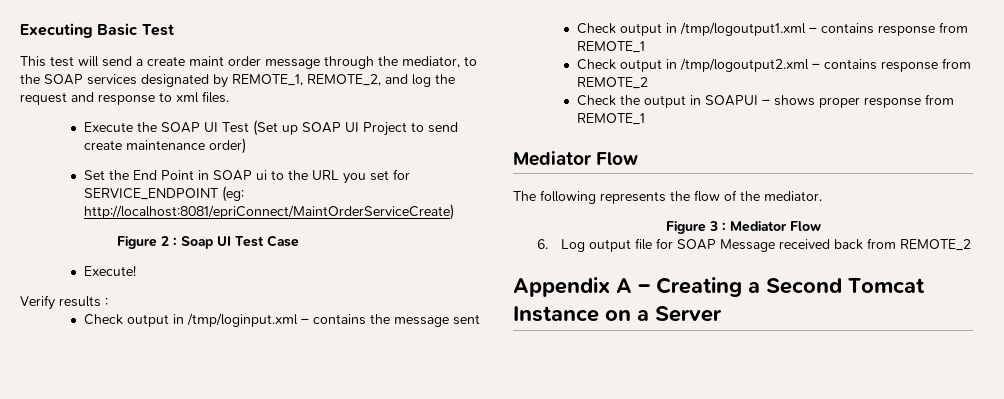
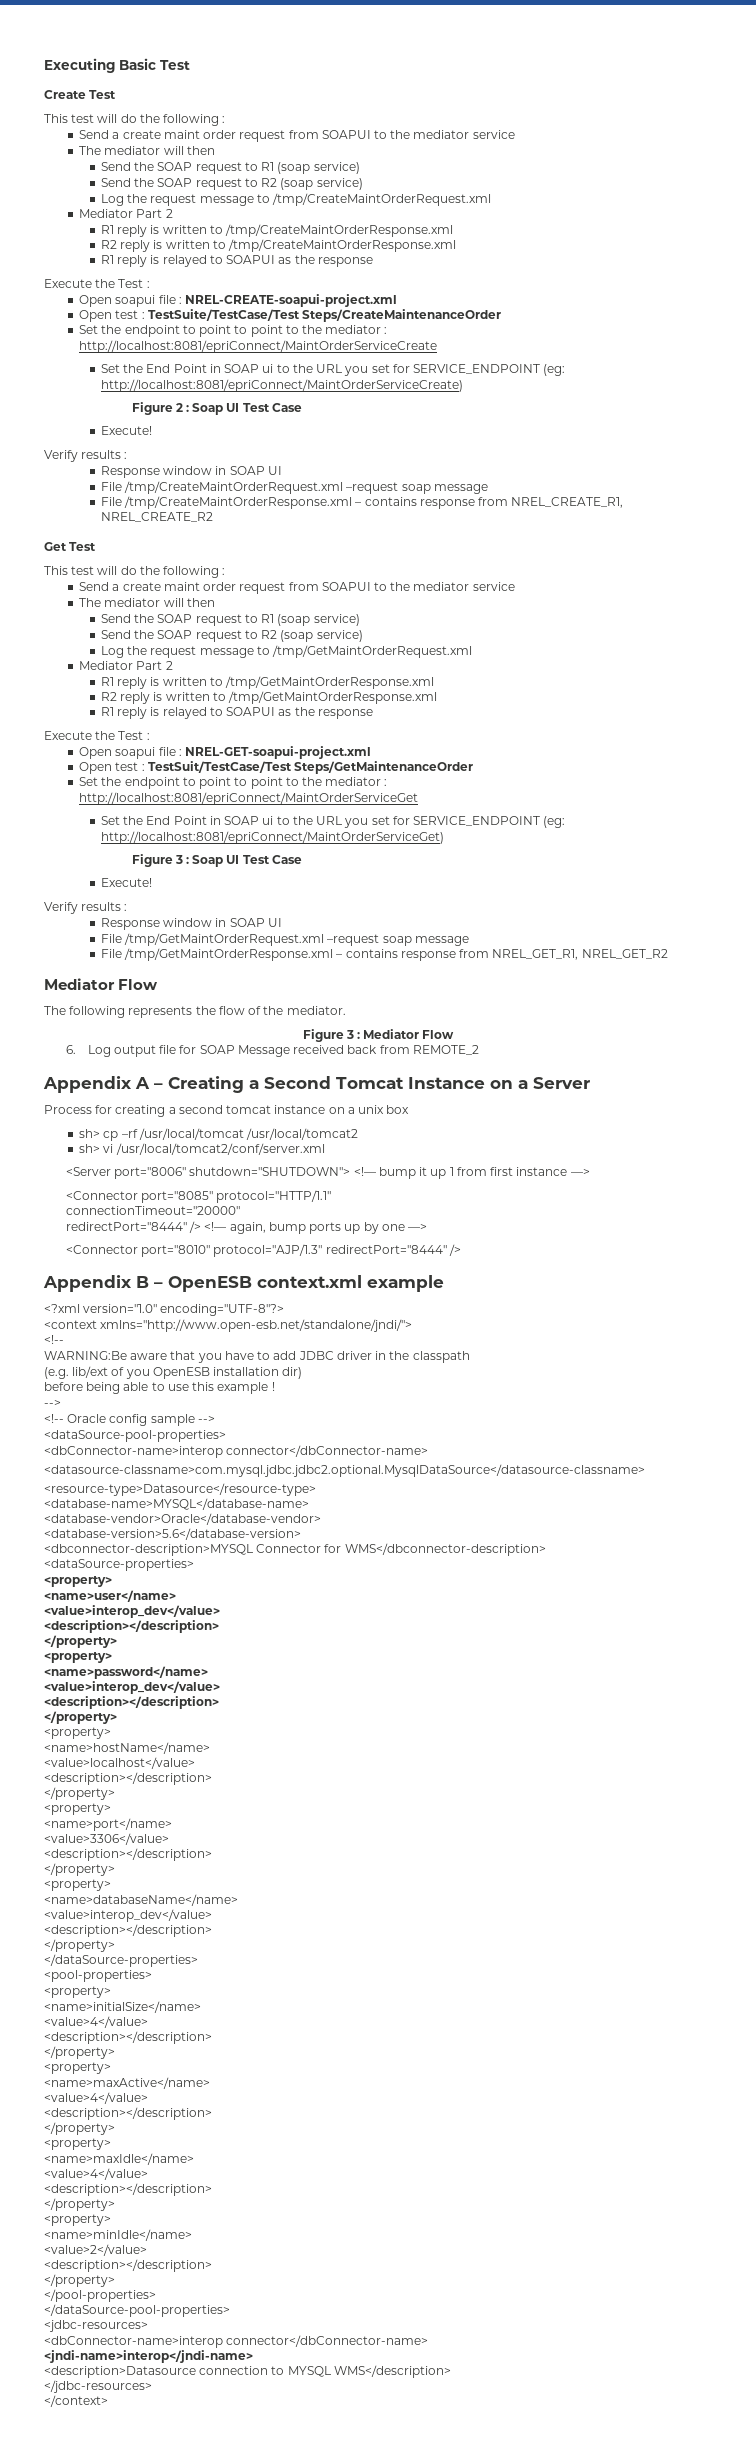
[20,56,477,69] [20,74,455,88] [20,91,229,105] [83,120,458,136] [83,138,246,154] // This test will send a create maint order message through the mediator, to the SOAP services designated by REMOTE_1, REMOTE_2, and log the request and response to xml files. // Execute the SOAP UI Test (Set up SOAP UI Project to send create maintenance order) -> [44,90,117,99] [44,114,226,126] [79,130,515,142] [79,146,215,155] [100,162,360,174] [100,178,363,190] [100,193,492,206] [79,209,173,218] [100,224,454,237] [100,239,457,252] [100,255,373,267] [44,279,150,288] [79,294,398,307] [79,309,502,322] [79,325,388,337] [79,340,438,353] // Create Test // This test will do the following : // Send a create maint order request from SOAPUI to the mediator service // The mediator will then // Send the SOAP request to R1 (soap service) // Send the SOAP request to R2 (soap service) // Log the request message to /tmp/CreateMaintOrderRequest.xml // Mediator Part 2 // R1 reply is written to /tmp/CreateMaintOrderResponse.xml // R2 reply is written to /tmp/CreateMaintOrderResponse.xml // R1 reply is relayed to SOAPUI as the response // Execute the Test : // Open soapui file : NREL-CREATE-soapui-project.xml // Open test : TestSuite/TestCase/Test Steps/CreateMaintenanceOrder // Set the endpoint to point to point to the mediator : http://localhost:8081/epriConnect/MaintOrderServiceCreate
[83,313,480,327] [576,22,968,36] [576,41,645,53] [576,58,971,72] [576,77,648,89] [576,94,954,108] [576,113,645,125] Check output in /tmp/loginput.xml – contains the message sent // Check output in /tmp/logoutput1.xml – contains response from REMOTE_1 // Check output in /tmp/logoutput2.xml – contains response from REMOTE_2 // Check the output in SOAPUI – shows proper response from REMOTE_1 -> [100,466,282,478] [100,481,488,494] [100,496,624,509] [100,512,213,522] [44,542,97,551] [44,566,226,578] [79,582,515,594] [79,598,215,607] [100,614,360,626] [100,630,363,642] [100,645,473,658] [79,661,173,670] [100,676,435,689] [100,691,438,704] [100,707,373,719] [44,731,150,740] [79,746,372,759] [79,761,474,774] [79,777,388,789] [79,792,419,805] [100,816,566,828] [100,831,444,844] [131,854,302,867] [100,878,152,887] [44,902,128,914] [100,918,282,930] [100,933,469,946] [100,948,668,961] Response window in SOAP UI // File /tmp/CreateMaintOrderRequest.xml –request soap message // File /tmp/CreateMaintOrderResponse.xml – contains response from NREL_CREATE_R1, NREL_CREATE_R2 // Get Test // This test will do the following : // Send a create maint order request from SOAPUI to the mediator service // The mediator will then // Send the SOAP request to R1 (soap service) // Send the SOAP request to R2 (soap service) // Log the request message to /tmp/GetMaintOrderRequest.xml // Mediator Part 2 // R1 reply is written to /tmp/GetMaintOrderResponse.xml // R2 reply is written to /tmp/GetMaintOrderResponse.xml // R1 reply is relayed to SOAPUI as the response // Execute the Test : // Open soapui file : NREL-GET-soapui-project.xml // Open test : TestSuit/TestCase/Test Steps/GetMaintenanceOrder // Set the endpoint to point to point to the mediator : http://localhost:8081/epriConnect/MaintOrderServiceGet // Set the End Point in SOAP ui to the URL you set for SERVICE_ENDPOINT (eg: http://localhost:8081/epriConnect/MaintOrderServiceGet) // Figure 3 : Soap UI Test Case // Execute! // Verify results : // Response window in SOAP UI // File /tmp/GetMaintOrderRequest.xml –request soap message // File /tmp/GetMaintOrderResponse.xml – contains response from NREL_GET_R1, NREL_GET_R2
(722, 314) none -> [44,1105,410,1117] [79,1128,359,1141] [79,1143,325,1155] [65,1167,590,1179] [65,1190,332,1203] [65,1206,240,1215] [65,1221,428,1234] [65,1244,461,1257] [43,1275,444,1292] [44,1304,285,1316] [44,1319,413,1332] [44,1335,64,1344] [44,1351,470,1363] [44,1366,303,1379] [44,1382,275,1394] [44,1400,61,1407] [44,1414,215,1426] [44,1430,226,1442] [44,1445,429,1458] [44,1464,645,1477] [44,1483,316,1496] [44,1498,309,1510] [44,1513,321,1525] [44,1528,301,1540] [44,1543,546,1556] [44,1559,194,1571] [44,1576,112,1587] [44,1590,176,1602] [44,1605,220,1618] [44,1620,219,1633] [44,1635,117,1648] [44,1652,112,1663] [44,1666,208,1679] [44,1681,220,1694] [44,1696,219,1709] [44,1711,117,1724] [44,1727,111,1739] [44,1742,210,1754] [44,1757,195,1769] [44,1772,212,1785] [44,1787,115,1800] [44,1803,111,1815] [44,1818,172,1831] [44,1833,169,1845] [44,1848,212,1861] [44,1863,115,1876] [44,1879,111,1891] [44,1894,238,1906] [44,1909,212,1922] [44,1924,212,1937] [44,1939,115,1952] [44,1954,198,1967] [44,1970,152,1982] [44,1986,111,1998] [44,2001,201,2013] [44,2016,148,2028] [44,2031,212,2044] [44,2046,115,2059] [44,2062,111,2074] [44,2077,210,2089] [44,2092,148,2104] [44,2107,212,2120] [44,2122,115,2135] [44,2138,111,2150] [44,2153,194,2165] [44,2168,148,2180] [44,2183,212,2196] [44,2198,115,2211] [44,2214,111,2226] [44,2229,192,2241] [44,2244,147,2256] [44,2259,212,2272] [44,2274,115,2287] [44,2289,156,2302] [44,2304,230,2317] [44,2320,148,2332] [44,2335,429,2348] [44,2350,253,2363] [44,2365,451,2378] [44,2380,152,2393] [44,2395,108,2407] // Process for creating a second tomcat instance on a unix box // sh> cp –rf /usr/local/tomcat /usr/local/tomcat2 // sh> vi /usr/local/tomcat2/conf/server.xml // <Server port="8006" shutdown="SHUTDOWN"> <!— bump it up 1 from first instance —> // <Connector port="8085" protocol="HTTP/1.1" // connectionTimeout="20000" // redirectPort="8444" /> <!— again, bump ports up by one —> // <Connector port="8010" protocol="AJP/1.3" redirectPort="8444" /> // Appendix B – OpenESB context.xml example // <?xml version="1.0" encoding="UTF-8"?> // <context xmlns="http://www.open-esb.net/standalone/jndi/"> // <!-- // WARNING:Be aware that you have to add JDBC driver in the classpath // (e.g. lib/ext of you OpenESB installation dir) // before being able to use this example ! // --> // <!-- Oracle config sample --> // <dataSource-pool-properties> // <dbConnector-name>interop connector</dbConnector-name> // <datasource-classname>com.mysql.jdbc.jdbc2.optional.MysqlDataSource</datasource-classname> // <resource-type>Datasource</resource-type> // <database-name>MYSQL</database-name> // <database-vendor>Oracle</database-vendor> // <database-version>5.6</database-version> // <dbconnector-description>MYSQL Connector for WMS</dbconnector-description> // <dataSource-properties> // <property> // <name>user</name> // <value>interop_dev</value> // <description></description> // </property> // <property> // <name>password</name> // <value>interop_dev</value> // <description></description> // </property> // <property> // <name>hostName</name> // <value>localhost</value> // <description></description> // </property> // <property> // <name>port</name> // <value>3306</value> // <description></description> // </property> // <property> // <name>databaseName</name> // <value>interop_dev</value> // <description></description> // </property> // </dataSource-properties> // <pool-properties> // <property> // <name>initialSize</name> // <value>4</value> // <description></description> // </property> // <property> // <name>maxActive</name> // <value>4</value> // <description></description> // </property> // <property> // <name>maxIdle</name> // <value>4</value> // <description></description> // </property> // <property> // <name>minIdle</name> // <value>2</value> // <description></description> // </property> // </pool-properties> // </dataSource-pool-properties> // <jdbc-resources> // <dbConnector-name>interop connector</dbConnector-name> // <jndi-name>interop</jndi-name> // <description>Datasource connection to MYSQL WMS</description> // </jdbc-resources> // </context>

